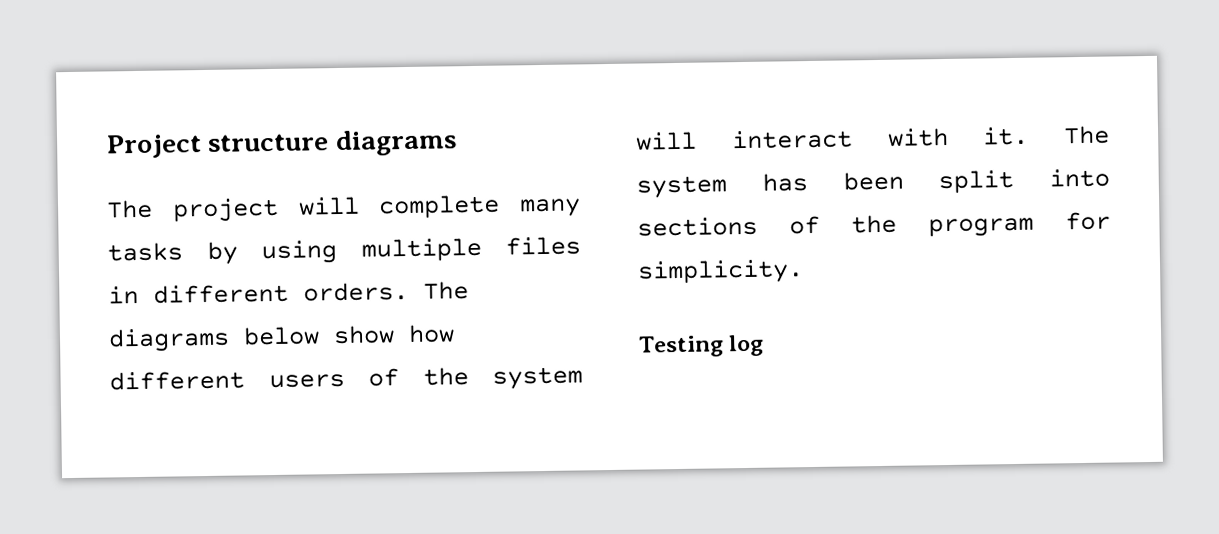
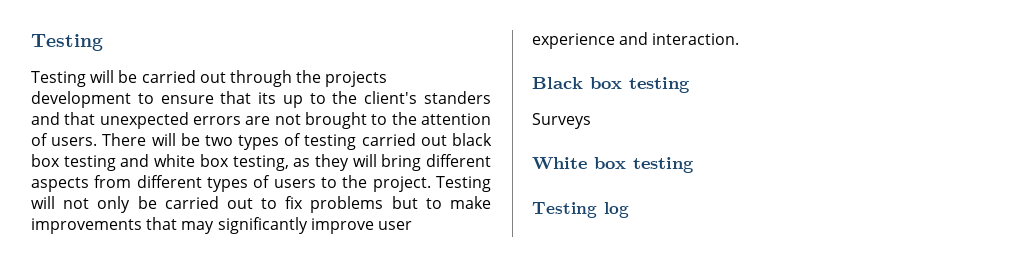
[105,129,457,159] [106,194,581,223] [107,236,581,265] [108,281,469,305] [108,324,455,353] [109,366,583,391] [636,125,1110,151] [636,168,1110,199] [637,211,1111,238] [637,259,804,285] Project structure diagrams // The project will complete many tasks by using multiple files in different orders. The diagrams below show how different users of the system will interact with it. The system has been split into sections of the program for simplicity. -> [31,34,103,51] [31,70,388,87] [31,91,491,108] [31,112,491,129] [31,133,493,150] [31,154,491,171] [31,175,492,192] [31,196,491,213] [31,217,412,234] [532,32,740,49] [532,77,690,93] [532,113,591,129] [532,157,694,173] Testing // Testing will be carried out through the projects development to ensure that its up to the client's standers and that unexpected errors are not brought to the attention of users. There will be two types of testing carried out black box testing and white box testing, as they will bring different aspects from different types of users to the project. Testing will not only be carried out to fix problems but to make improvements that may significantly improve user experience and interaction. // Black box testing // Surveys // White box testing

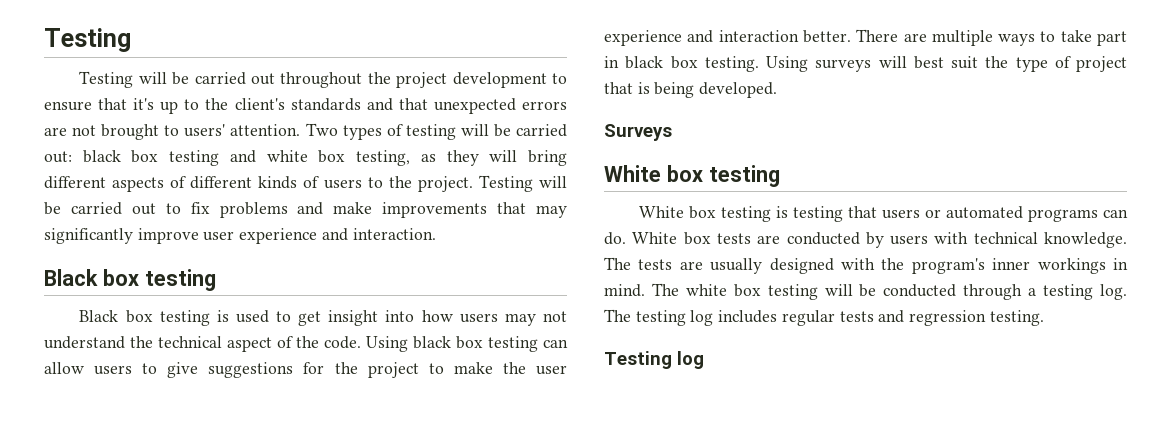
[229,70,388,87] through the projects -> [280,72,448,88] throughout the project
[258,92,277,104] its -> [133,98,155,110] it's
[423,91,491,104] standers -> [290,98,361,111] standards
[391,112,491,125] [31,133,447,150] the attention of users. There will be two types of testing carried out -> [184,123,567,140] [44,151,72,163] users' attention. Two types of testing will be carried out:
[94,175,249,192] from different types -> [170,176,298,189] of different kinds
[63,196,131,213] not only -> (567, 182) none
[391,196,442,209] but to -> [297,202,324,215] and
[532,113,591,129] [532,157,694,173] Surveys // White box testing -> [79,310,567,326] [44,336,568,352] [44,362,567,378] [604,29,1127,46] [604,56,1127,72] [604,82,778,98] [604,124,672,141] [604,165,780,187] [639,206,1128,222] [604,232,1127,248] [604,257,1128,274] [604,283,1127,300] [604,309,1044,326] Black box testing is used to get insight into how users may not understand the technical aspect of the code. Using black box testing can allow users to give suggestions for the project to make the user experience and interaction better. There are multiple ways to take part in black box testing. Using surveys will best suit the type of project that is being developed. // Surveys // White box testing // White box testing is testing that users or automated programs can do. White box tests are conducted by users with technical knowledge. The tests are usually designed with the program's inner workings in mind. The white box testing will be conducted through a testing log. The testing log includes regular tests and regression testing.

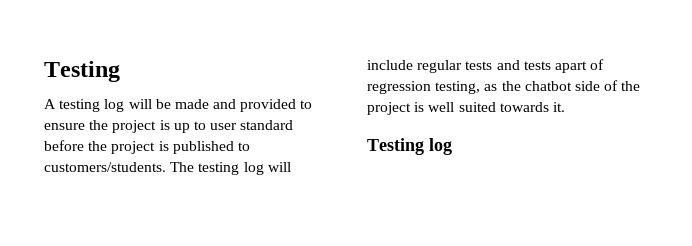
[79,71,567,88] [44,98,567,114] [44,123,567,140] [44,150,568,166] [44,175,567,192] [44,202,567,218] [44,228,436,244] [44,269,216,291] [79,310,567,326] [44,336,568,352] [44,362,567,378] [604,29,1127,46] [604,56,1127,72] [604,82,778,98] [604,124,672,141] [604,165,780,187] [639,206,1128,222] [604,232,1127,248] [604,257,1128,274] [604,283,1127,300] Testing will be carried out throughout the project development to ensure that it's up to the client's standards and that unexpected errors are not brought to users' attention. Two types of testing will be carried out: black box testing and white box testing, as they will bring different aspects of different kinds of users to the project. Testing will be carried out to fix problems and make improvements that may significantly improve user experience and interaction. // Black box testing // Black box testing is used to get insight into how users may not understand the technical aspect of the code. Using black box testing can allow users to give suggestions for the project to make the user experience and interaction better. There are multiple ways to take part in black box testing. Using surveys will best suit the type of project that is being developed. // Surveys // White box testing // White box testing is testing that users or automated programs can do. White box tests are conducted by users with technical knowledge. The tests are usually designed with the program's inner workings in mind. The white box testing will be conducted through a testing log. -> [44,99,313,112] [44,120,294,133] [44,140,250,154] [44,162,166,172] A testing log will be made and provided to ensure the project is up to user standard before the project is published to customers/students.
[718,310,778,323] includes -> [267,162,291,172] [367,60,413,70] will include
[909,310,1044,326] regression testing. -> [523,59,605,73] [367,80,641,94] [367,102,565,115] tests apart of regression testing, as the chatbot side of the project is well suited towards it.

